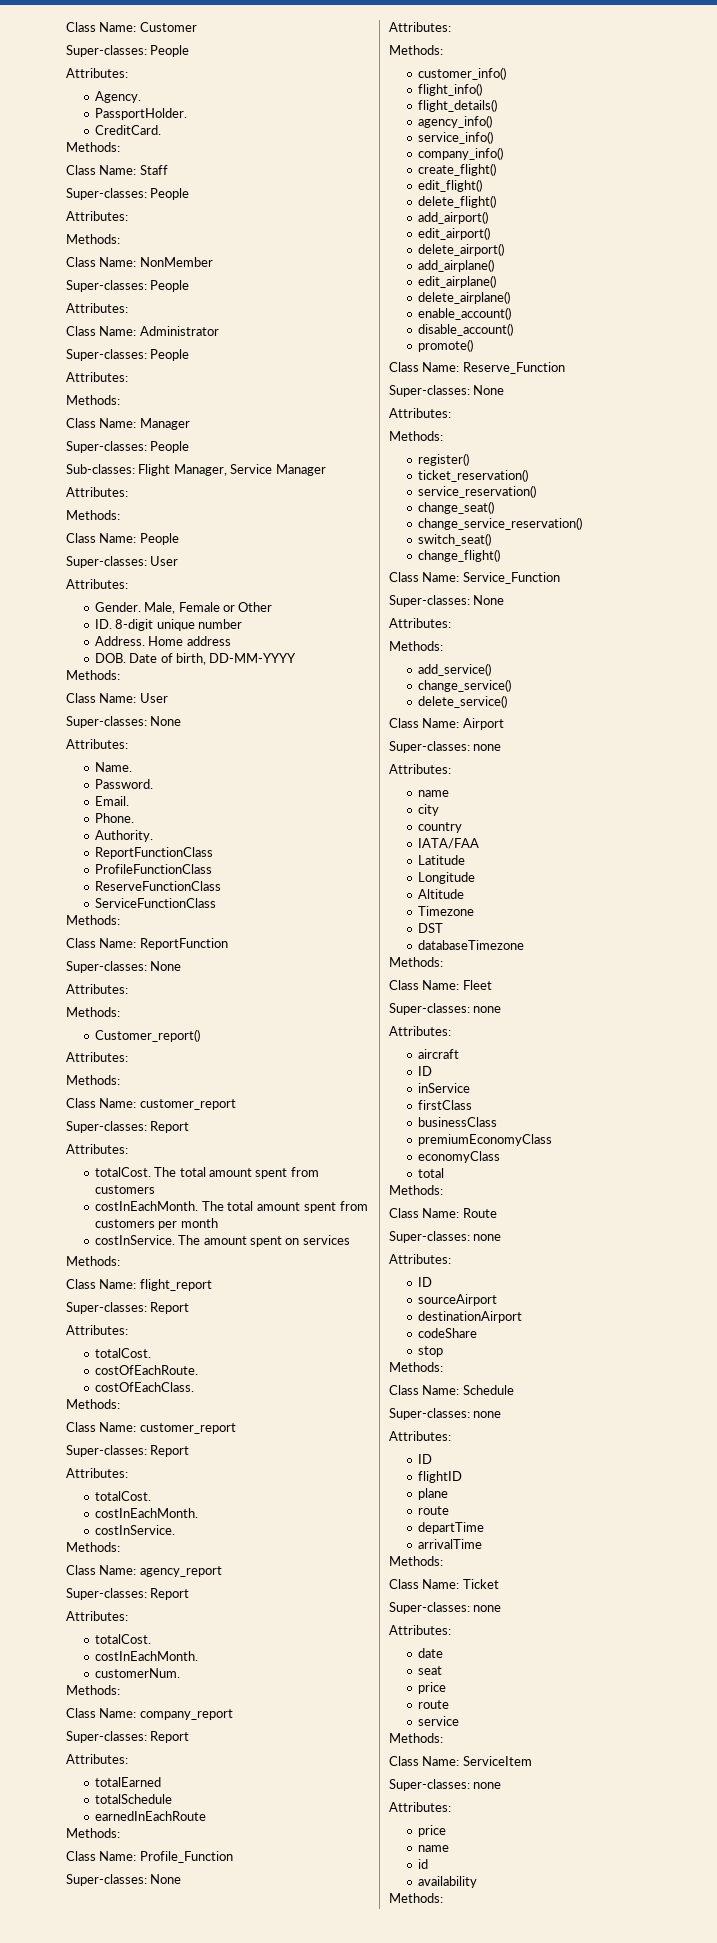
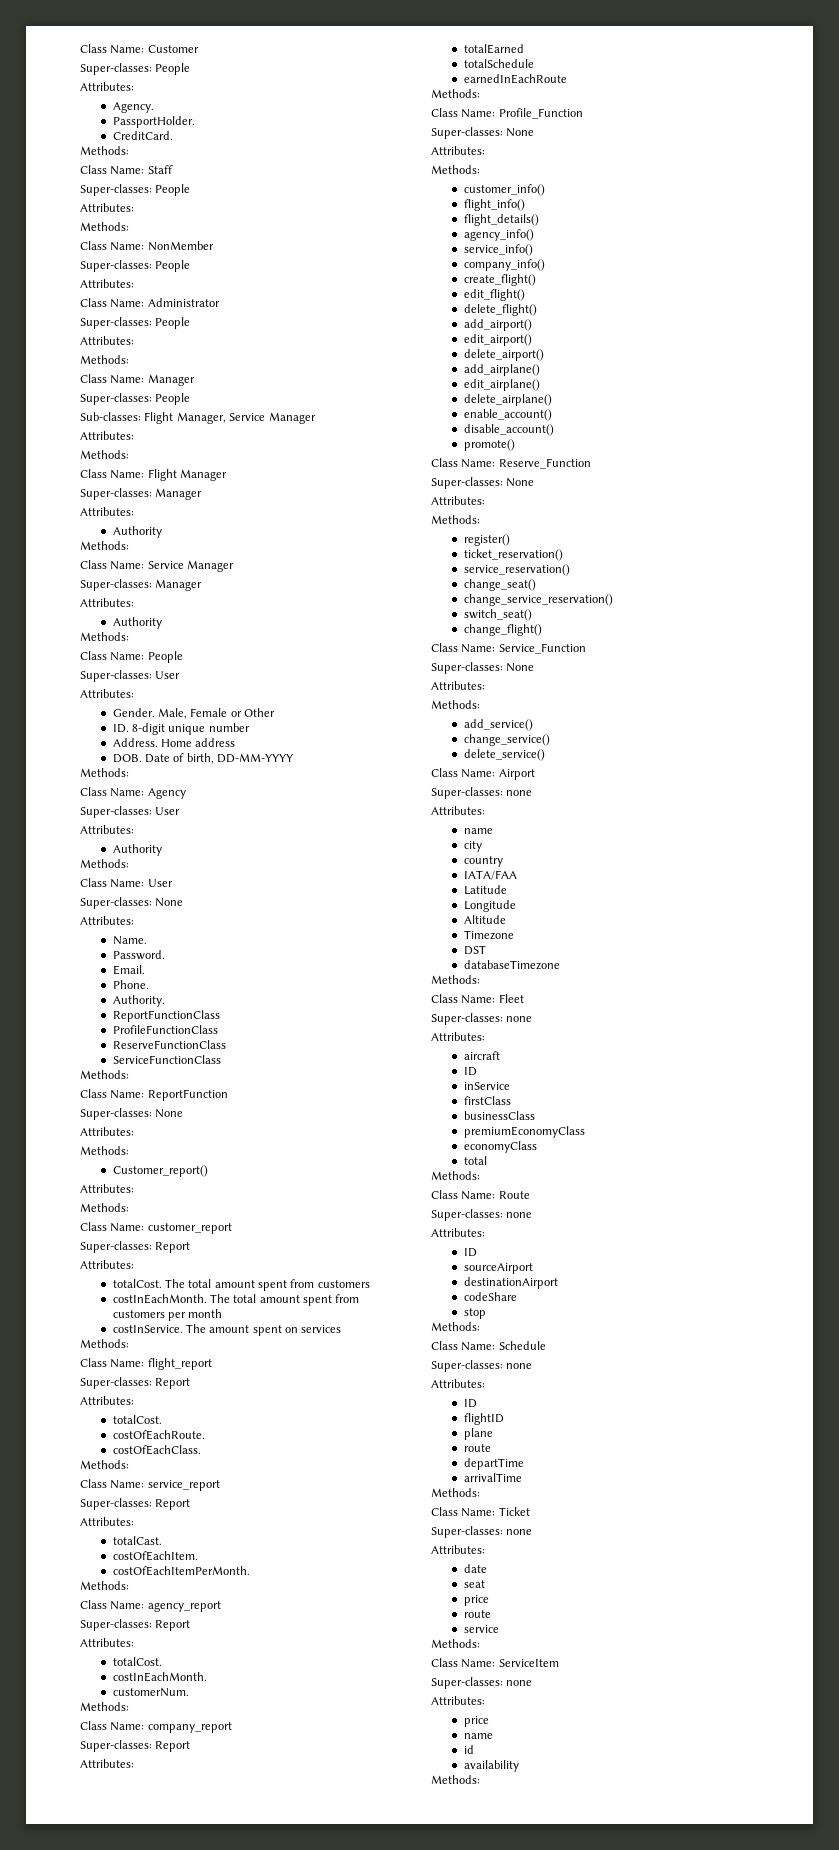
(120, 515) none -> [80,469,228,481] [80,488,203,500] [80,507,134,516] [112,526,162,538] [80,541,129,550] [80,560,235,572] [80,579,203,591] [80,598,134,607] [112,617,162,629] [80,632,129,641] // Class Name: Flight Manager // Super-classes: Manager // Attributes: // Authority // Methods: // Class Name: Service Manager // Super-classes: Manager // Attributes: // Authority // Methods:
(120, 675) none -> [80,787,186,799] [80,806,181,818] [80,825,134,834] [112,844,162,856] [80,859,129,868] // Class Name: Agency // Super-classes: User // Attributes: // Authority // Methods:
[139,1423,236,1434] [66,1445,190,1457] [66,1468,128,1478] [94,1491,151,1501] [94,1508,198,1518] [94,1525,175,1535] customer_report // Super-classes: Report // Attributes: // totalCost. // costInEachMonth. // costInService. -> [147,1480,220,1491] [80,1498,191,1510] [80,1517,134,1526] [112,1536,162,1545] [112,1551,198,1561] [112,1566,250,1576] service_report // Super-classes: Report // Attributes: // totalCast. // costOfEachItem. // costOfEachItemPerMonth.

